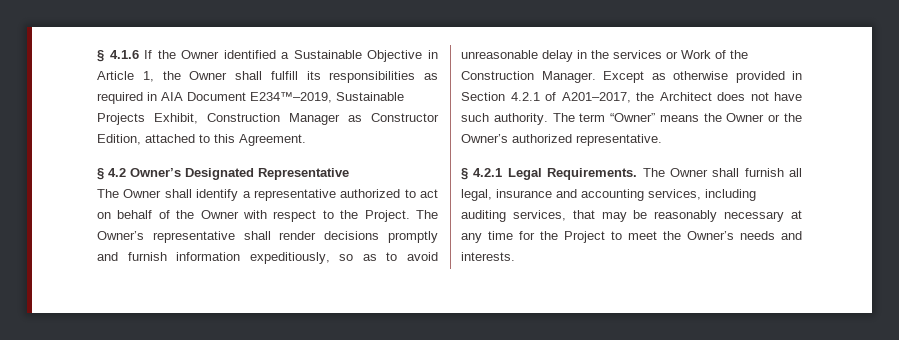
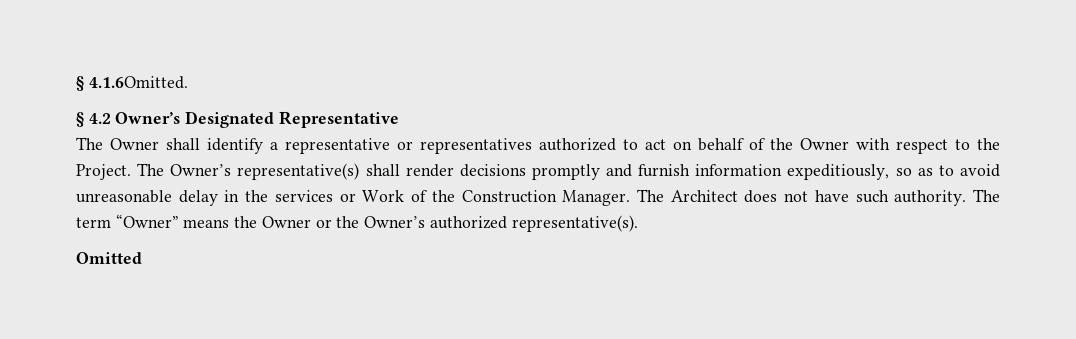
[97,50,438,62] [97,71,438,83] [97,92,404,104] [97,113,439,125] [97,134,306,146] § 4.1.6 If the Owner identified a Sustainable Objective in Article 1, the Owner shall fulfill its responsibilities as required in AIA Document E234™–2019, Sustainable Projects Exhibit, Construction Manager as Constructor Edition, attached to this Agreement. -> [76,76,188,91] § 4.1.6Omitted.
(336, 195) none -> [397,138,532,154] or representatives
[152,231,235,243] representative -> [237,163,360,180] representative(s)
[603,71,802,83] [461,92,654,103] Except as otherwise provided in Section 4.2.1 of A201–2017, the -> [636,189,664,202] The
[576,134,662,146] [461,168,802,180] [461,189,756,201] [461,210,802,222] [461,231,802,243] [461,252,515,261] representative. // § 4.2.1 Legal Requirements. The Owner shall furnish all legal, insurance and accounting services, including auditing services, that may be reasonably necessary at any time for the Project to meet the Owner’s needs and interests. -> [511,215,638,232] [76,252,142,264] representative(s). // Omitted

